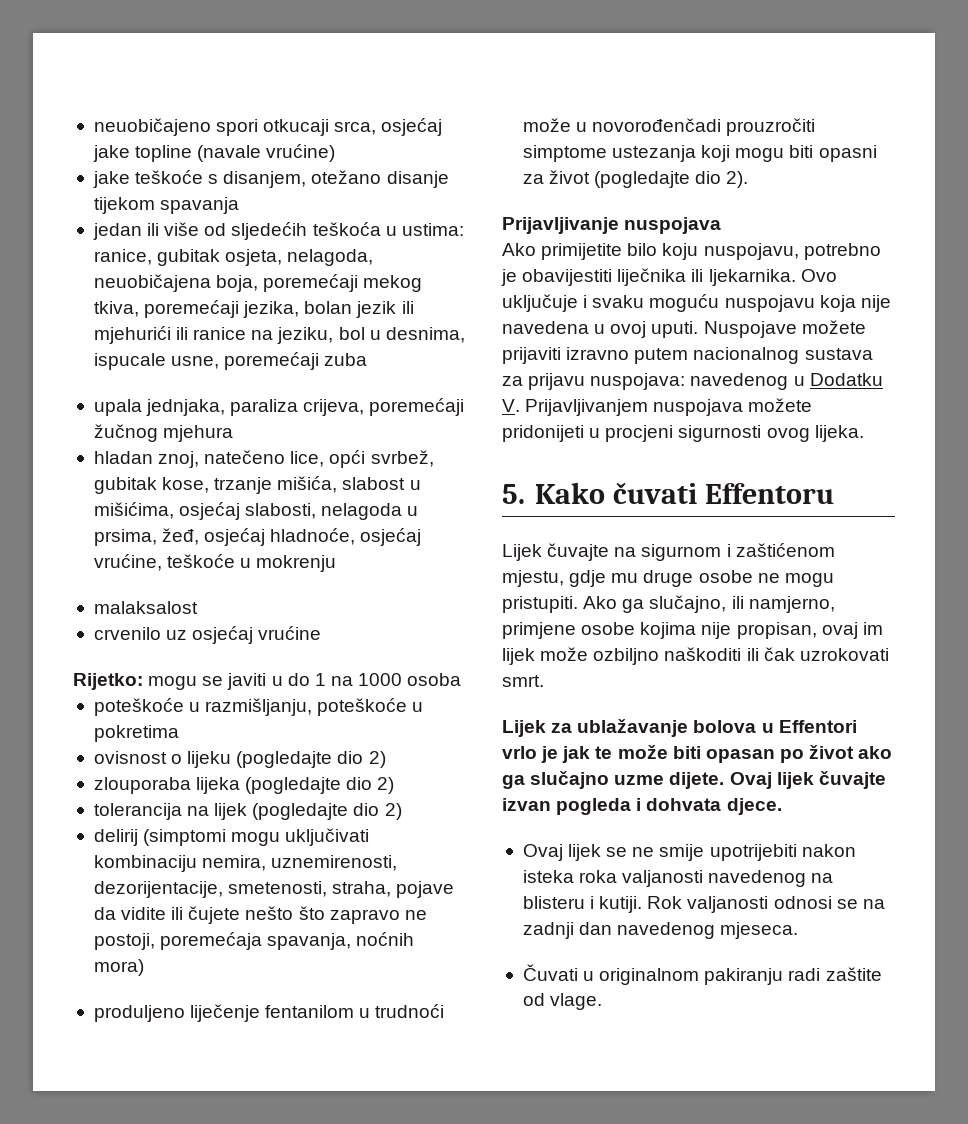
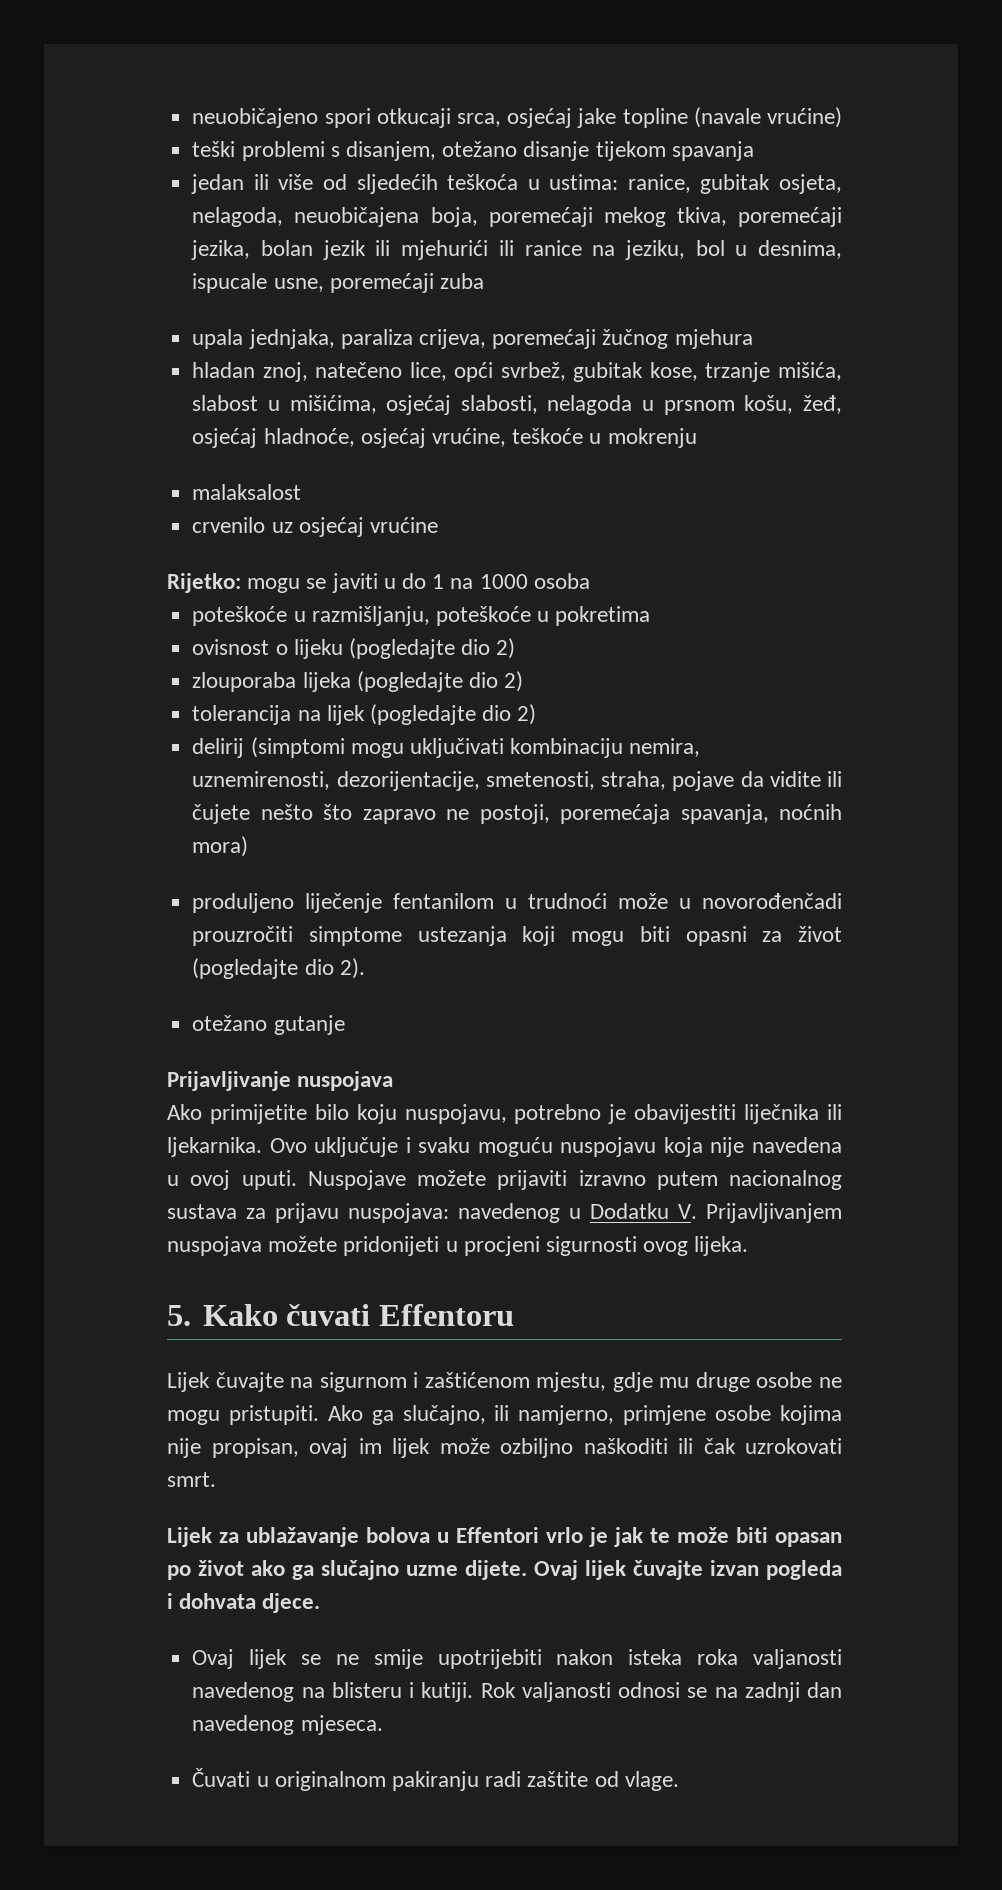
[92,170,204,188] jake teškoće -> [192,141,325,161] teški problemi
[93,529,157,546] prsima, -> [663,395,794,415] prsnom košu,
(749, 179) none -> [192,1015,345,1035] // otežano gutanje

